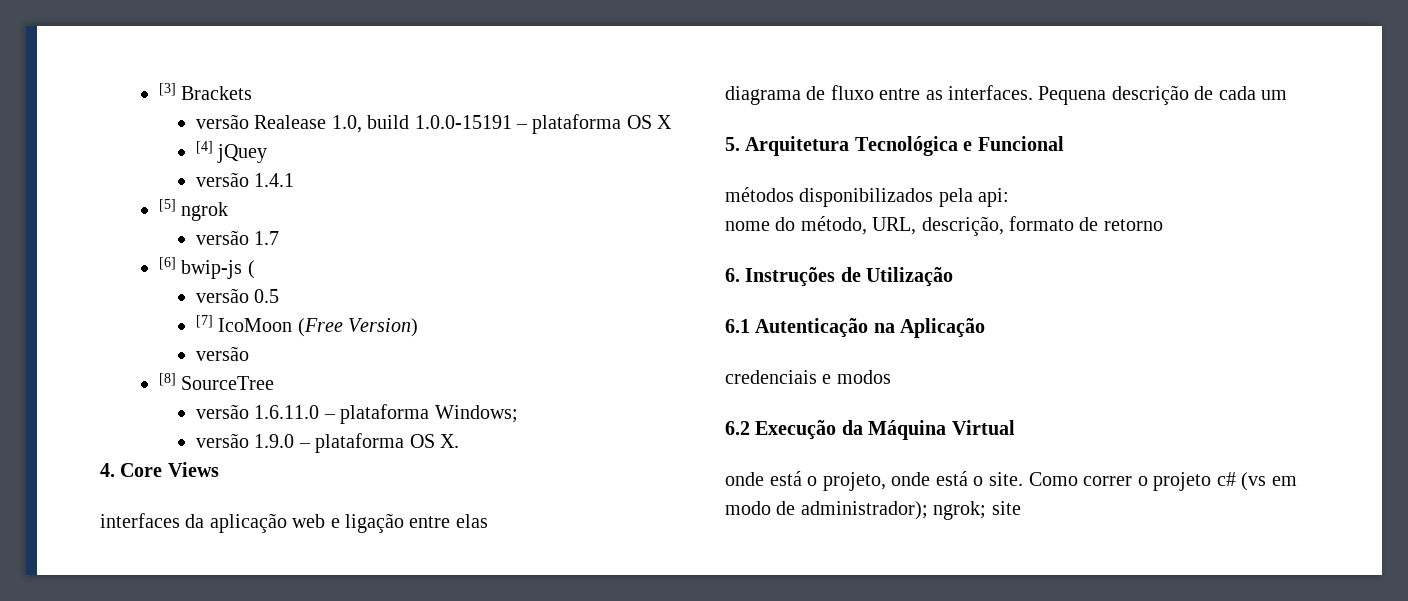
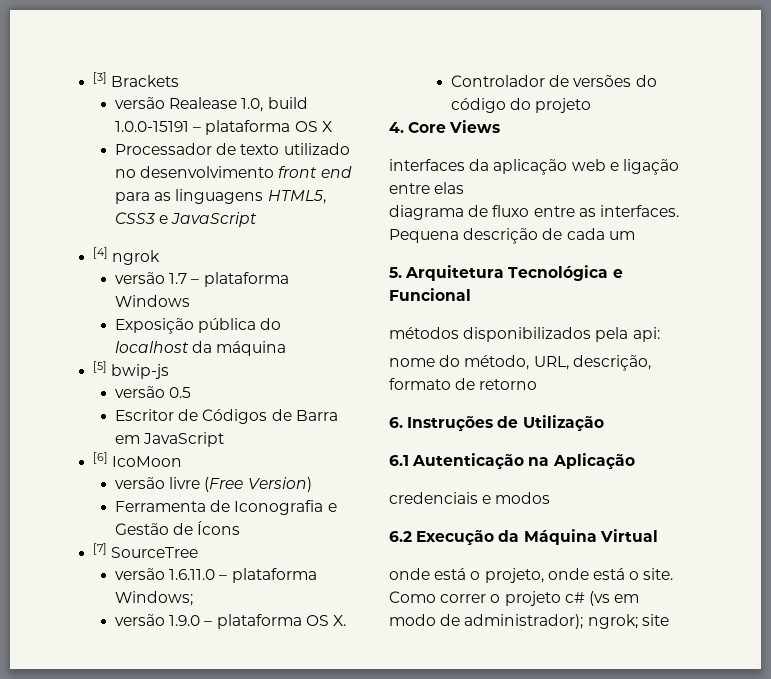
[196,141,268,163] [196,172,295,187] [159,199,229,221] [196,230,280,245] [159,257,177,270] [4] jQuey // versão 1.4.1 // [5] ngrok // versão 1.7 // [6] -> [114,143,350,155] [114,166,352,178] [114,189,326,204] [114,212,258,227] [92,247,160,265] [114,272,289,287] [114,295,190,307] [114,318,282,334] [114,341,287,356] [92,361,107,373] Processador de texto utilizado no desenvolvimento front end para as linguagens HTML5, CSS3 e JavaScript // [4] ngrok // versão 1.7 – plataforma Windows // Exposição pública do localhost da máquina // [5]
[247,260,255,279] ( -> (169, 371) none
[196,315,214,328] [7] -> [114,409,338,424] [114,432,225,447] [92,452,108,464] Escritor de Códigos de Barra em JavaScript // [6]
(293, 325) none -> [114,477,201,489] // versão livre
[196,346,250,361] [159,373,177,386] versão // [8] -> [114,500,337,515] [114,521,241,535] [92,543,107,555] Ferramenta de Iconografia e Gestão de Ícons // [7]
(460, 441) none -> [450,75,657,87] [450,98,592,113] // Controlador de versões do código do projeto

